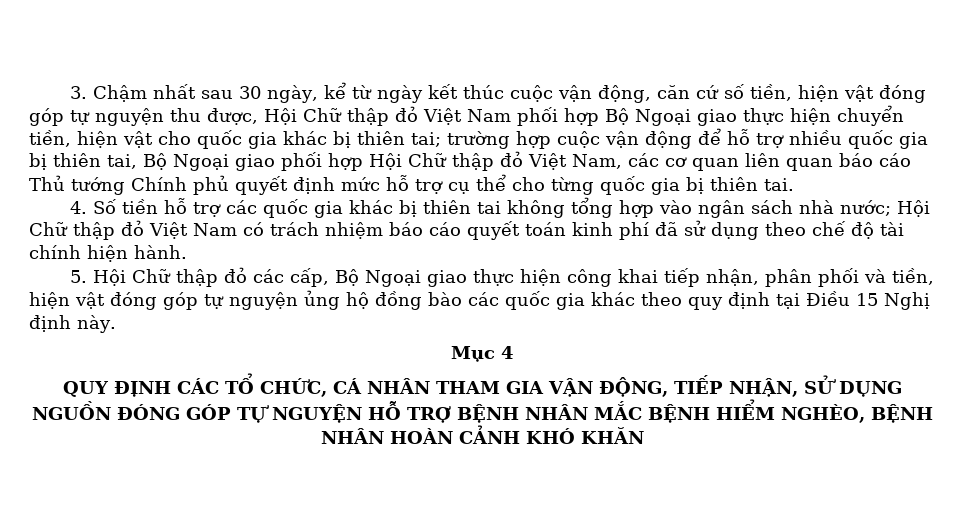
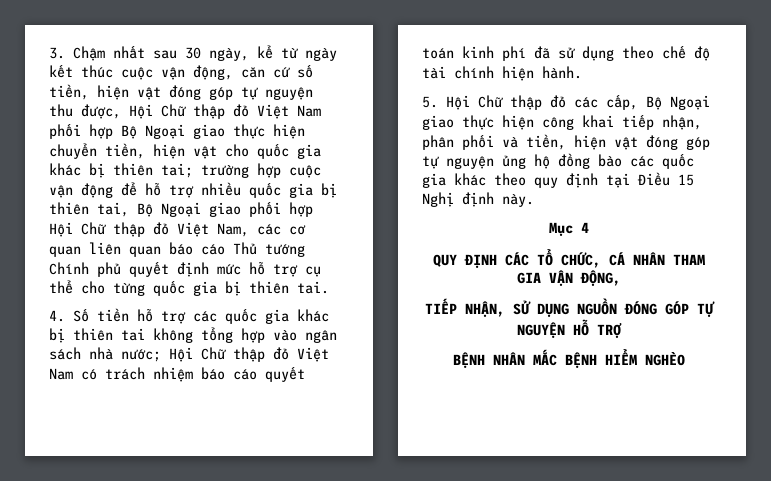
(668, 387) none -> (621, 278) //
(451, 414) none -> (622, 330) //
[780,404,933,423] [320,425,644,444] NGHÈO, BỆNH NHÂN HOÀN CẢNH KHÓ KHĂN -> [644,352,685,366] NGHÈO

